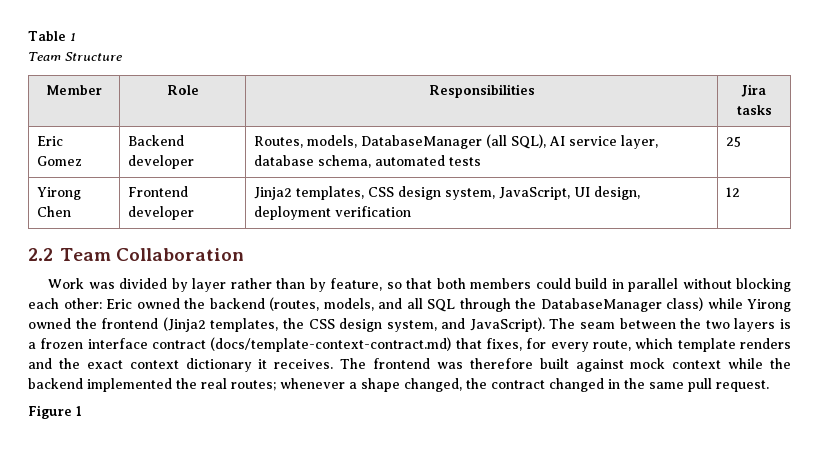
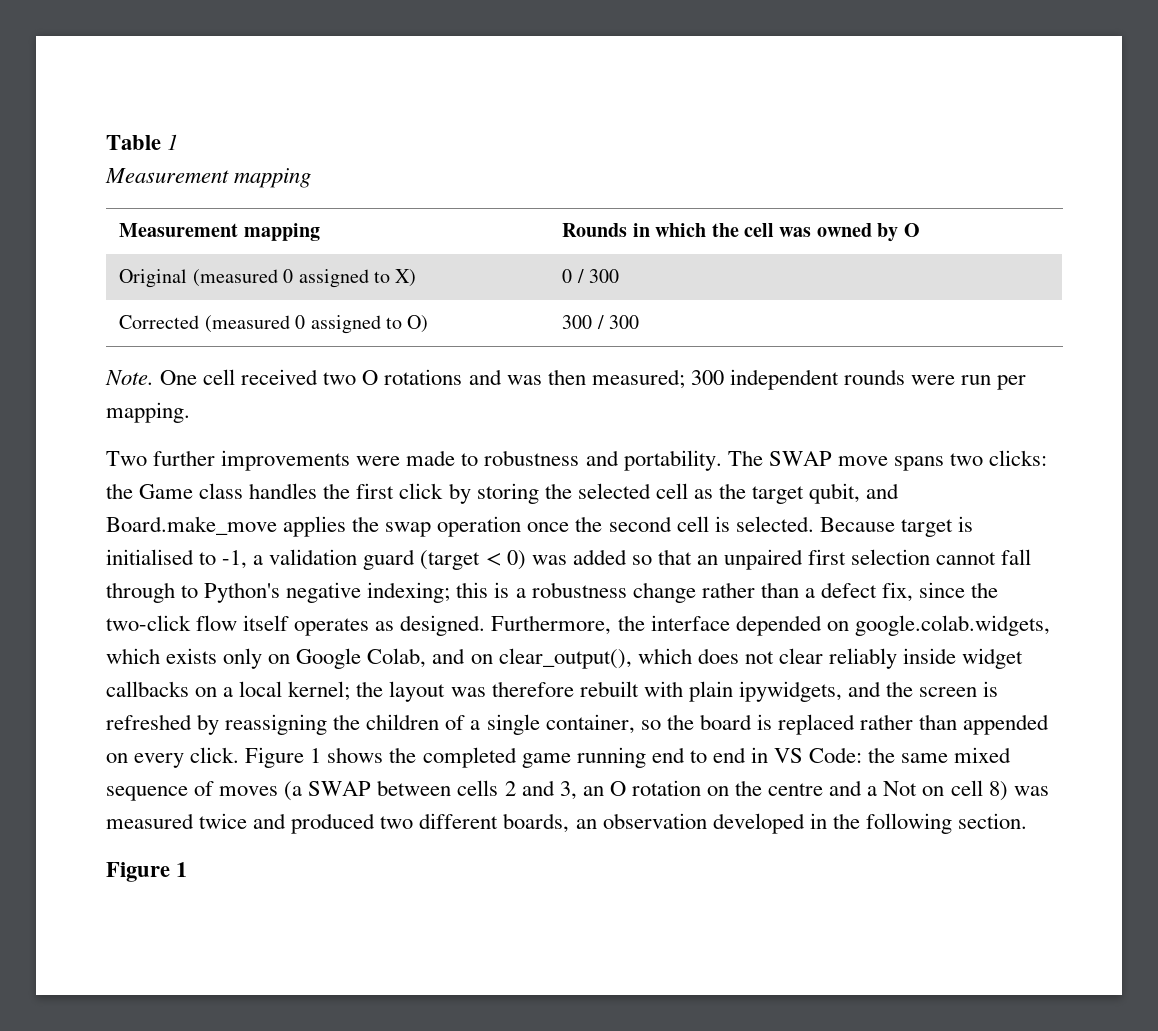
[28,52,122,61] [46,85,102,95] [166,85,199,95] [428,84,535,98] [741,84,766,97] [736,105,772,115] [36,136,63,146] [36,156,82,166] [127,135,184,146] [127,155,194,169] [253,134,658,149] [253,155,481,168] [725,136,741,147] [36,187,81,200] [36,206,71,217] [127,186,188,197] [127,206,194,220] [253,186,640,200] [253,206,411,220] [725,187,740,197] [28,248,245,261] [48,278,792,292] [28,297,791,312] [28,317,792,332] [28,337,792,352] [28,358,791,372] [28,378,769,392] Team Structure // Member | Role | Responsibilities | Jira tasks // Eric Gomez | Backend developer | Routes, models, DatabaseManager (all SQL), AI service layer, database schema, automated tests | 25 // Yirong Chen | Frontend developer | Jinja2 templates, CSS design system, JavaScript, UI design, deployment verification | 12 // 2.2 Team Collaboration // Work was divided by layer rather than by feature, so that both members could build in parallel without blocking each other: Eric owned the backend (routes, models, and all SQL through the DatabaseManager class) while Yirong owned the frontend (Jinja2 templates, the CSS design system, and JavaScript). The seam between the two layers is a frozen interface contract (docs/template-context-contract.md) that fixes, for every route, which template renders and the exact context dictionary it receives. The frontend was therefore built against mock context while the backend implemented the real routes; whenever a shape changed, the contract changed in the same pull request. -> [105,168,312,188] [119,223,320,241] [562,223,920,242] [119,269,417,288] [562,269,620,283] [119,315,429,334] [562,315,640,329] [105,369,1027,390] [106,402,190,423] [106,450,1048,471] [106,483,900,504] [106,516,973,537] [106,549,1032,570] [106,582,999,603] [106,615,1050,636] [106,648,1024,669] [106,681,999,702] [106,714,1050,735] [106,747,1012,768] [106,780,1049,801] [106,813,1027,834] Measurement mapping // Measurement mapping | Rounds in which the cell was owned by O // Original (measured 0 assigned to X) | 0 / 300 // Corrected (measured 0 assigned to O) | 300 / 300 // Note. One cell received two O rotations and was then measured; 300 independent rounds were run per mapping. // Two further improvements were made to robustness and portability. The SWAP move spans two clicks: the Game class handles the first click by storing the selected cell as the target qubit, and Board.make_move applies the swap operation once the second cell is selected. Because target is initialised to -1, a validation guard (target < 0) was added so that an unpaired first selection cannot fall through to Python's negative indexing; this is a robustness change rather than a defect fix, since the two-click flow itself operates as designed. Furthermore, the interface depended on google.colab.widgets, which exists only on Google Colab, and on clear_output(), which does not clear reliably inside widget callbacks on a local kernel; the layout was therefore rebuilt with plain ipywidgets, and the screen is refreshed by reassigning the children of a single container, so the board is replaced rather than appended on every click. Figure 1 shows the completed game running end to end in VS Code: the same mixed sequence of moves (a SWAP between cells 2 and 3, an O rotation on the centre and a Not on cell 8) was measured twice and produced two different boards, an observation developed in the following section.

